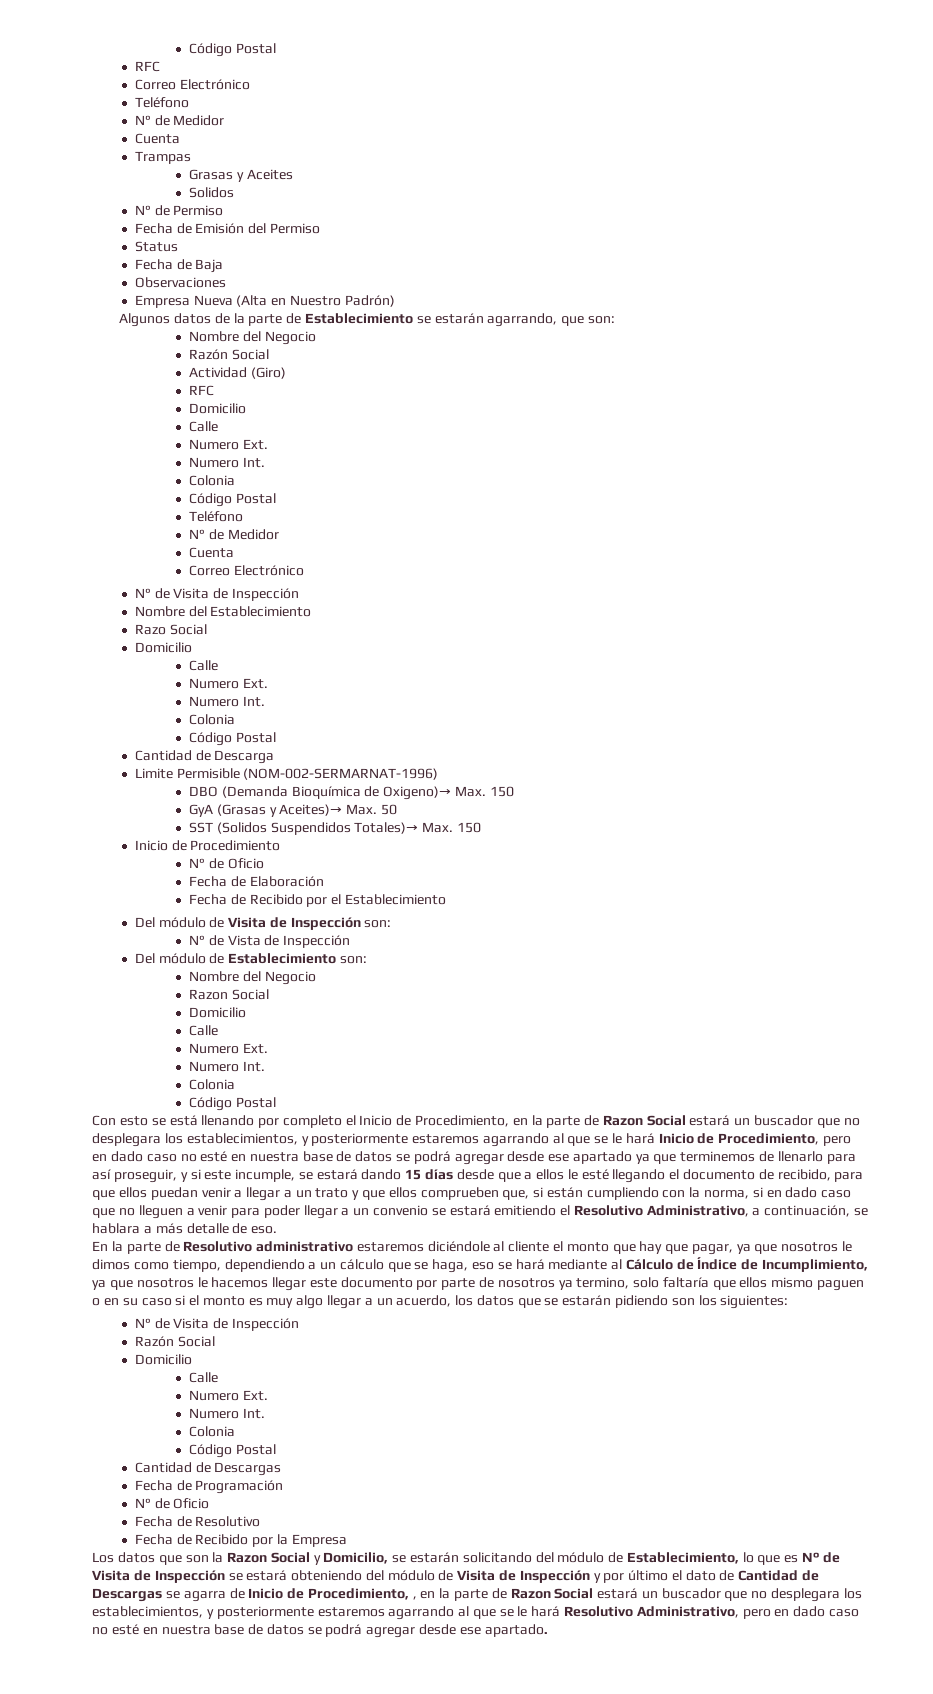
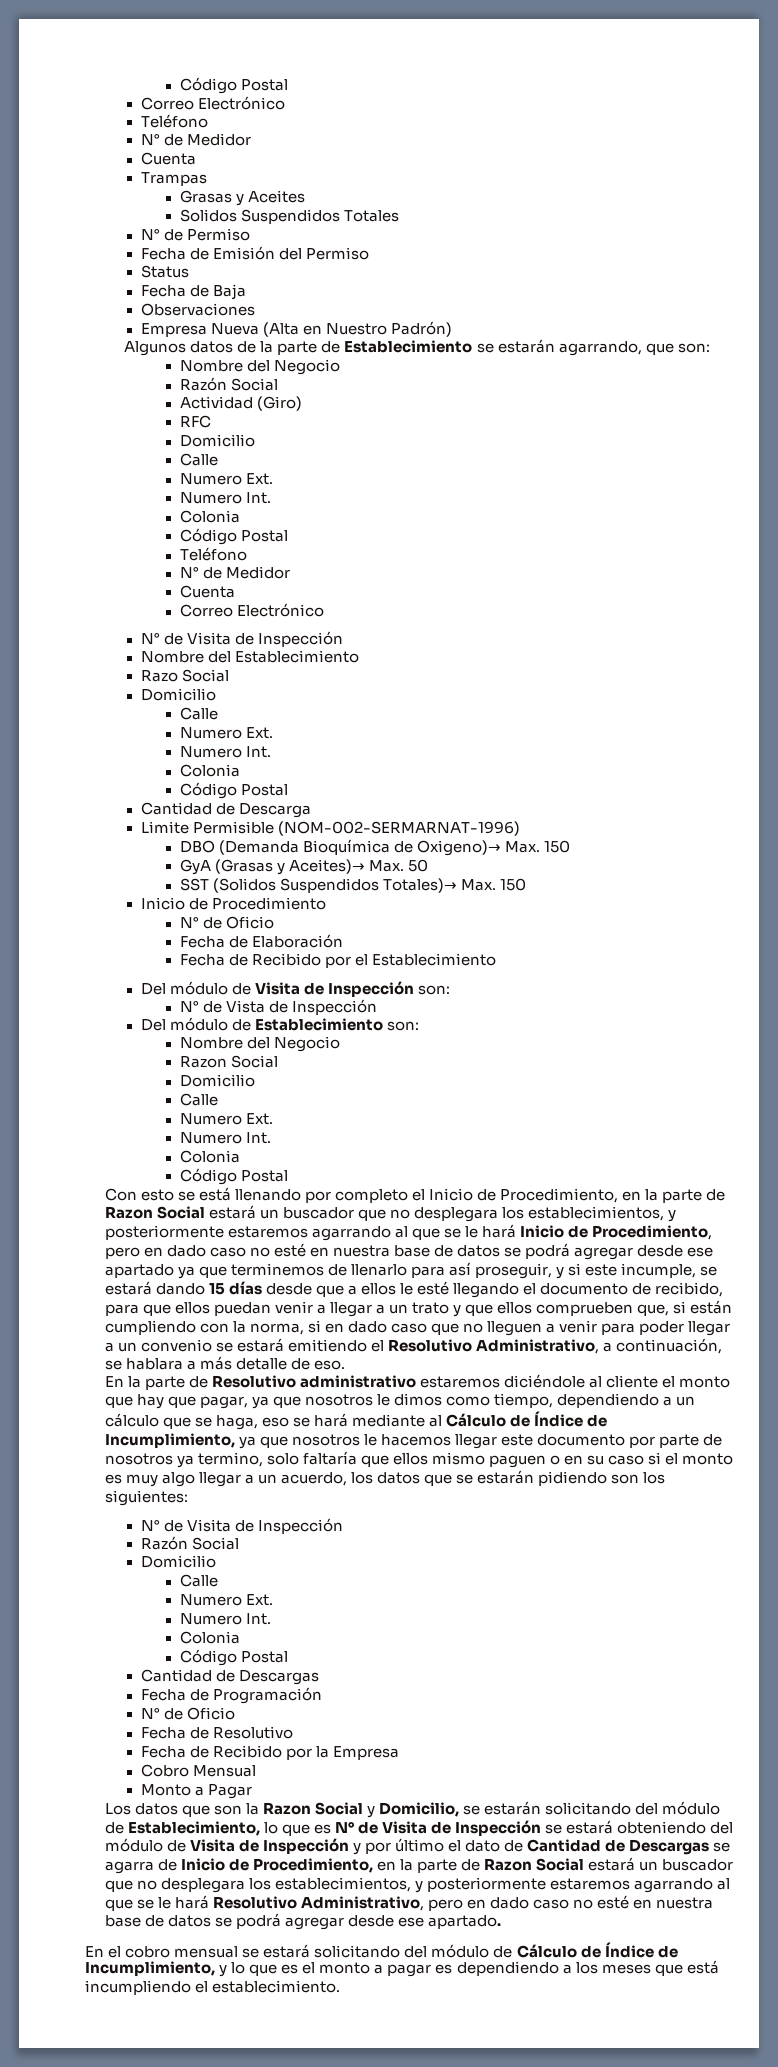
[189,43,276,57] [134,61,160,72] Código Postal // RFC -> [179,77,288,94] Código Postal
(235, 192) none -> [240,209,399,224] Suspendidos Totales
(347, 1540) none -> [140,1764,256,1777] [140,1784,252,1799] // Cobro Mensual // Monto a Pagar
[412,1596,417,1600] , -> (373, 1865) none
(548, 1630) none -> [85,1942,678,1958] [85,1960,719,1977] [85,1980,341,1995] // En el cobro mensual se estará solicitando del módulo de Cálculo de Índice de Incumplimiento, y lo que es el monto a pagar es dependiendo a los meses que está incumpliendo el establecimiento.

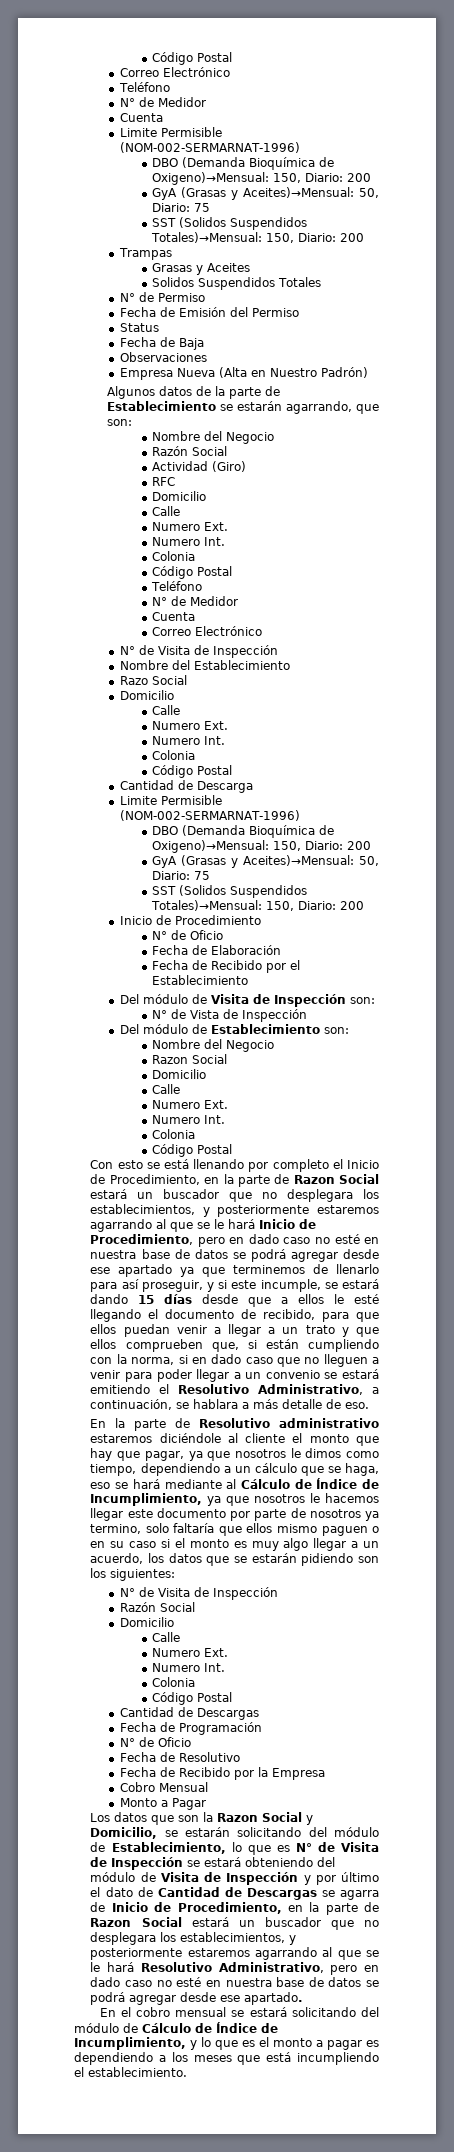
(196, 158) none -> [119,127,222,137] [119,142,300,153] [152,157,335,170] [152,172,372,185] [152,187,379,200] [152,203,211,212] [152,217,308,230] [151,232,365,243] // Limite Permisible (NOM-002-SERMARNAT-1996) // DBO (Demanda Bioquímica de Oxigeno)→Mensual: 150, Diario: 200 // GyA (Grasas y Aceites)→Mensual: 50, Diario: 75 // SST (Solidos Suspendidos Totales)→Mensual: 150, Diario: 200
[417,840,571,856] [179,859,429,875] [179,878,527,893] Oxigeno)→ Max. 150 // GyA (Grasas y Aceites)→ Max. 50 // SST (Solidos Suspendidos Totales)→ Max. 150 -> [152,840,372,853] [152,855,379,868] [152,871,211,880] [152,885,308,898] [151,900,365,911] Oxigeno)→Mensual: 150, Diario: 200 // GyA (Grasas y Aceites)→Mensual: 50, Diario: 75 // SST (Solidos Suspendidos Totales)→Mensual: 150, Diario: 200

